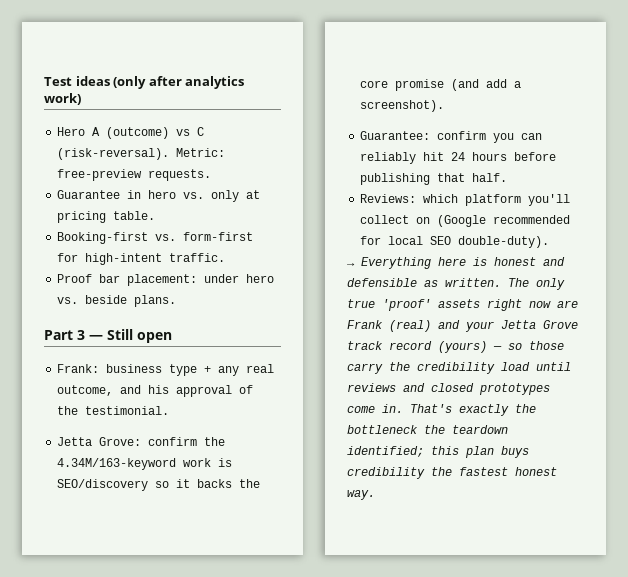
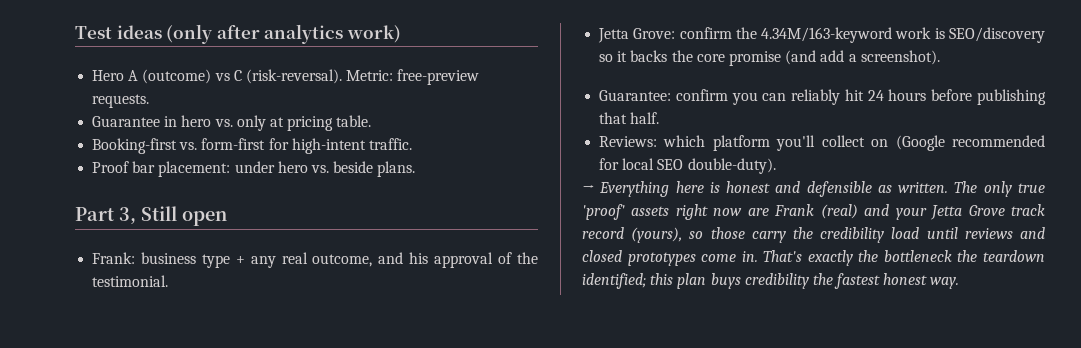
[77,330,103,340] 3 — -> [119,207,136,224] 3,
[438,341,502,353] (yours) — -> [631,227,683,243] (yours),

